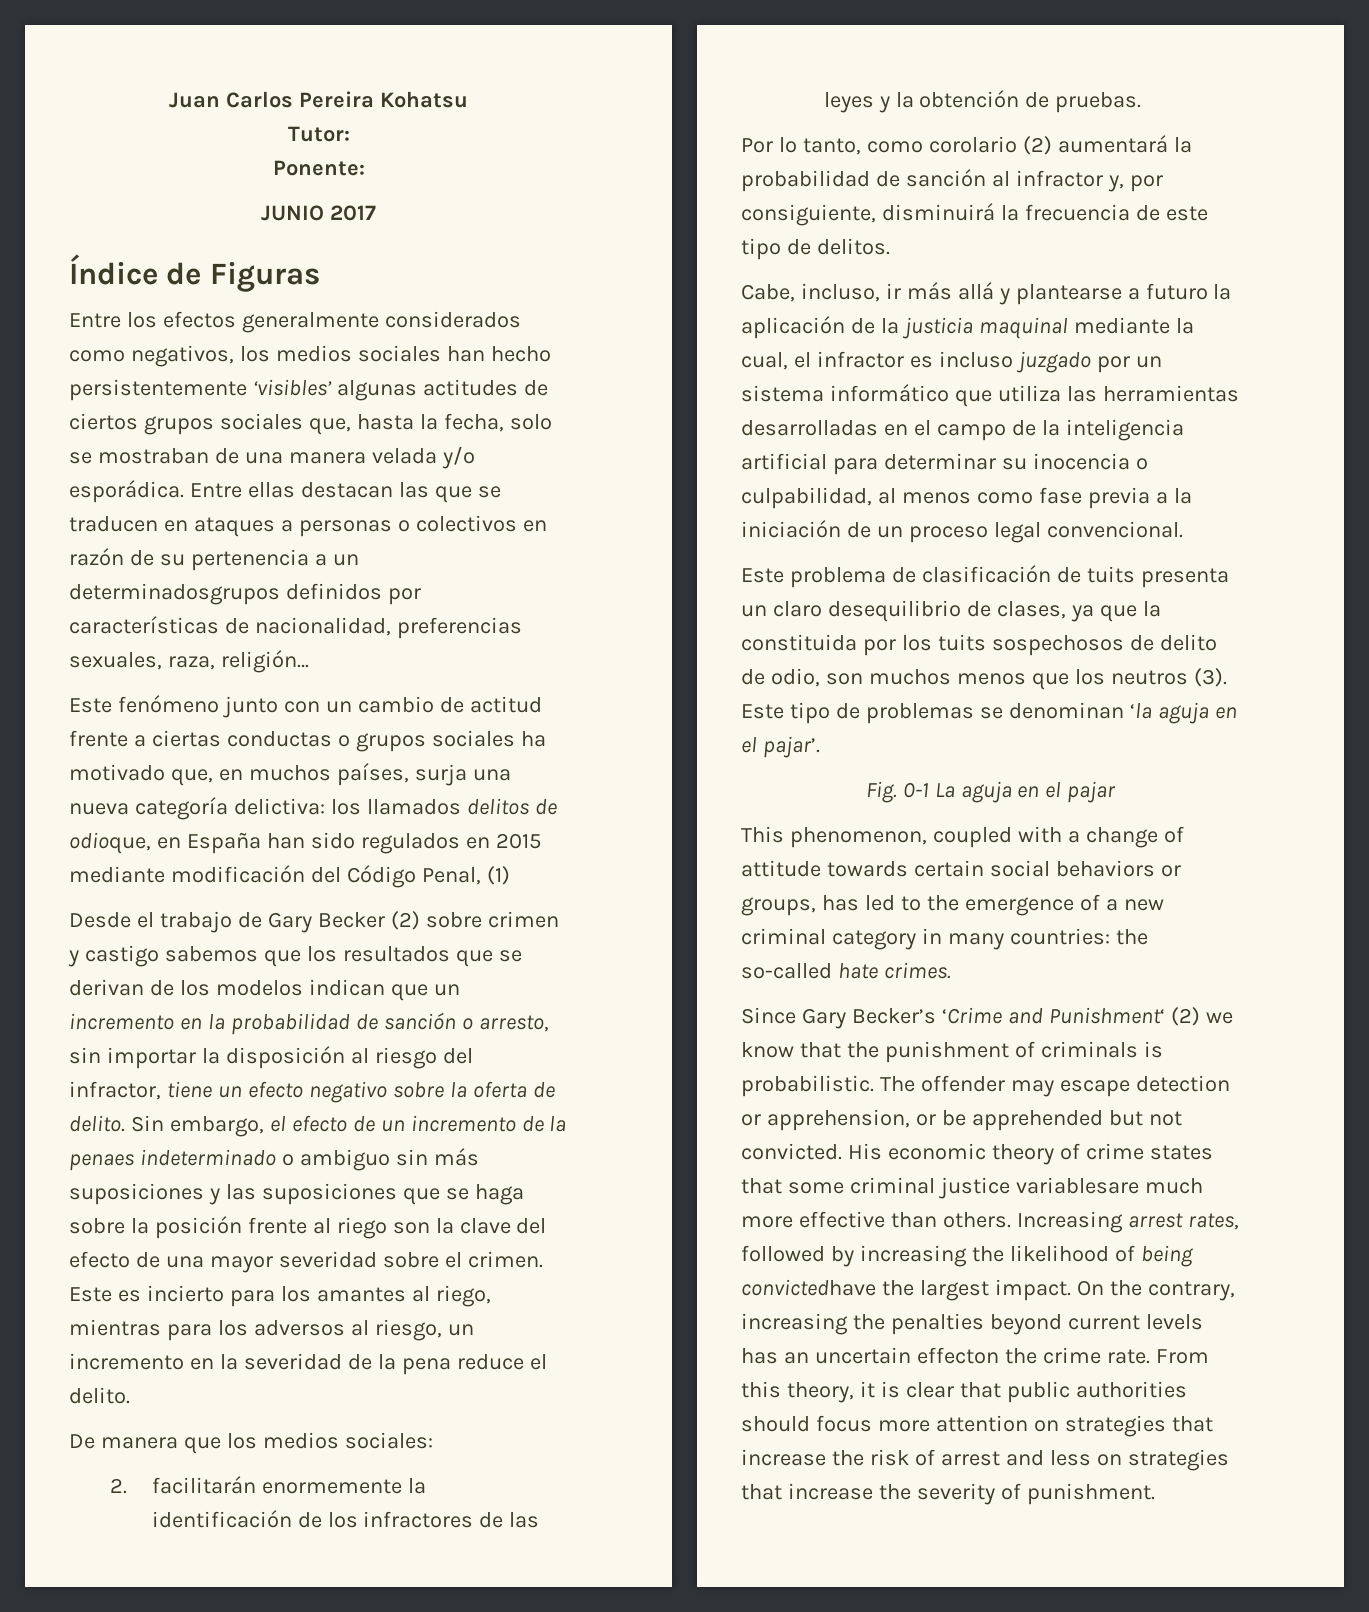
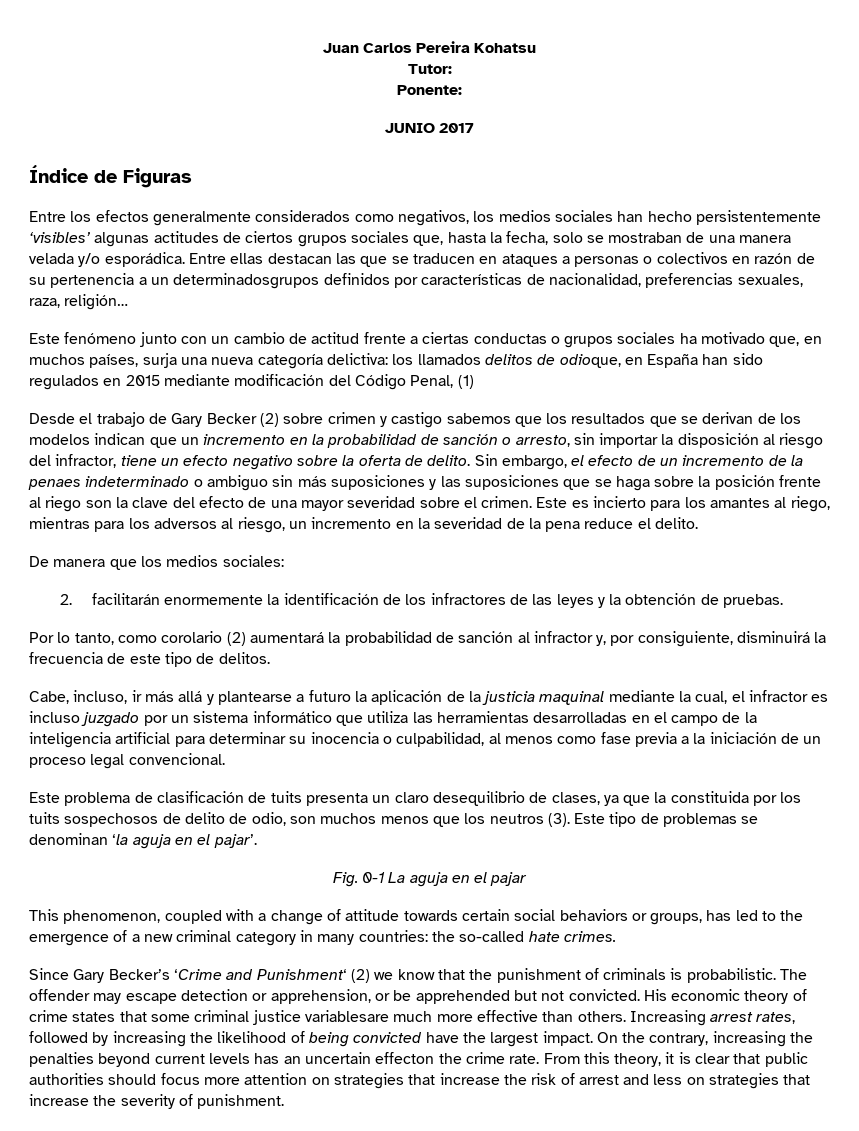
[741,1279,876,1296] convictedhave -> [353,1032,459,1043] convicted have

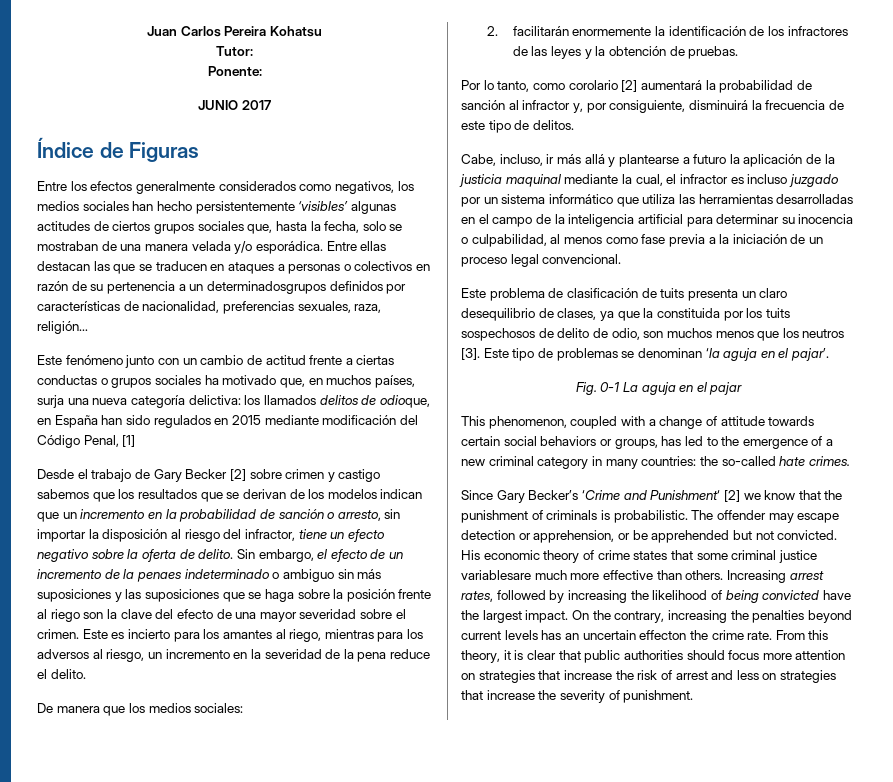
[457,375,474,389] (1) -> [122,435,136,447] [1]
[259,413,279,427] (2) -> [229,469,246,481] [2]
[226,632,246,646] (2) -> [621,80,638,92] [2]
[547,813,570,827] (3). -> [461,348,480,360] [3].
[350,969,370,983] (2) -> [723,490,740,502] [2]

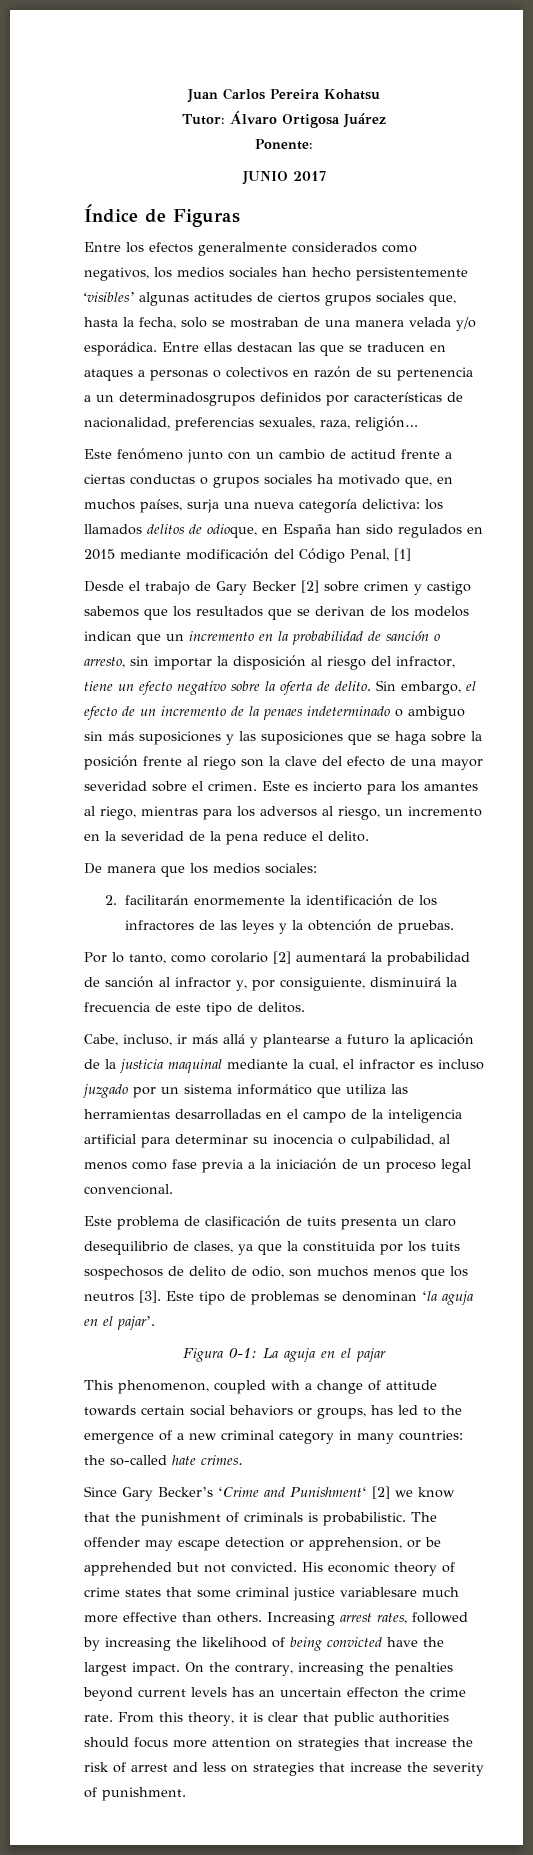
(253, 51) none -> [229,111,386,128] Álvaro Ortigosa Juárez
[575,382,620,395] Fig. 0-1 -> [183,1348,257,1362] Figura 0-1:

